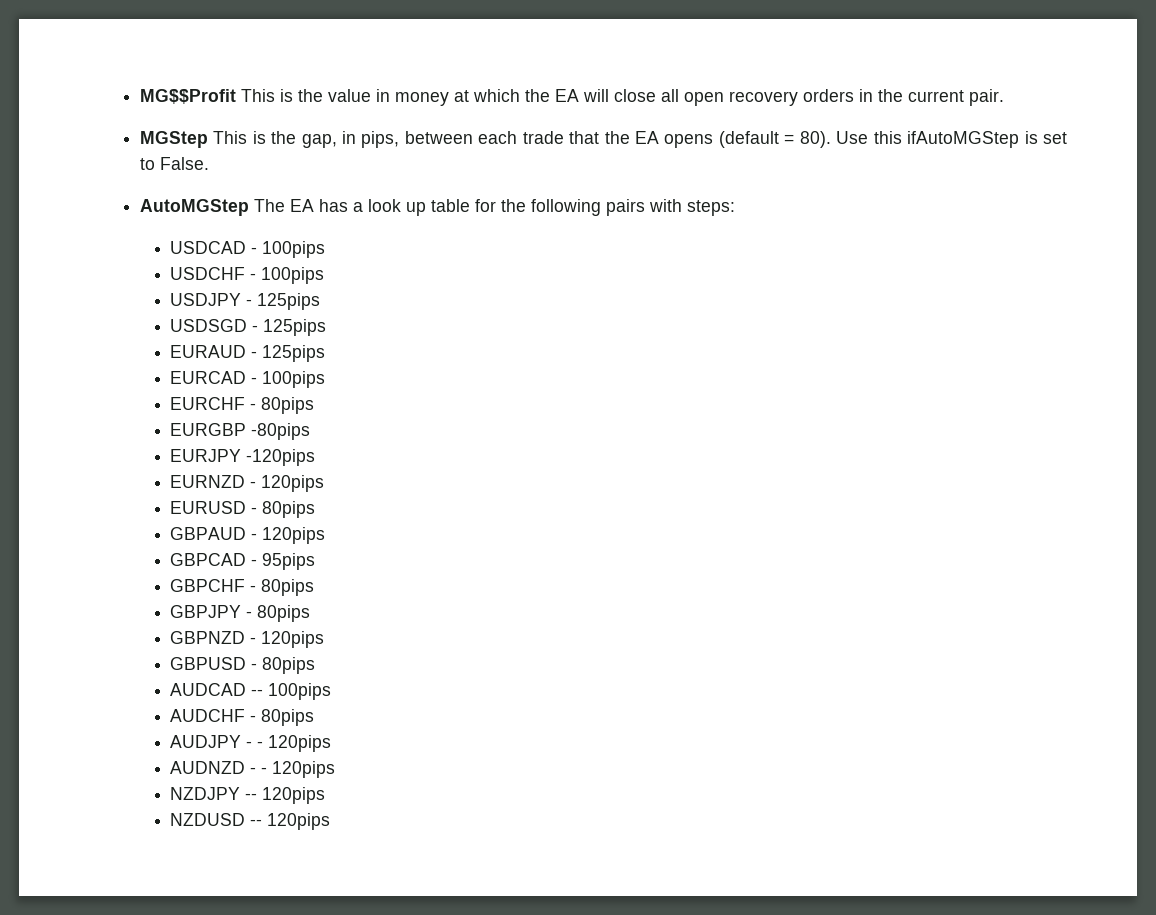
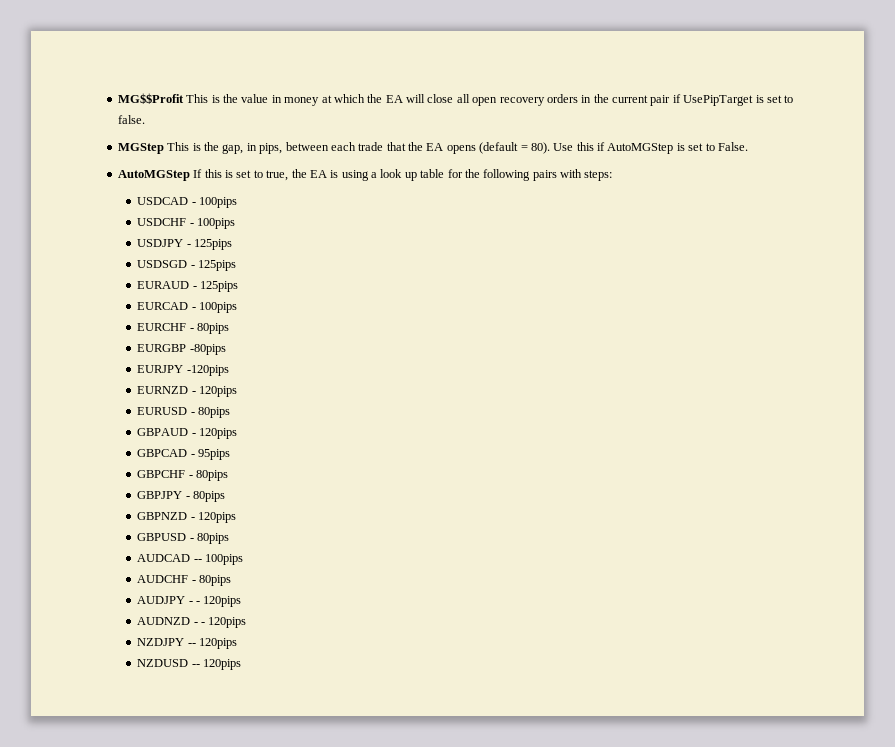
[968,89,1004,106] pair. -> [650,94,794,106] [117,115,145,124] pair if UsePipTarget is set to false.
[907,131,1020,148] ifAutoMGStep -> [597,142,674,154] if AutoMGStep
[253,199,348,212] The EA has -> [193,169,369,181] If this is set to true, the EA is using

